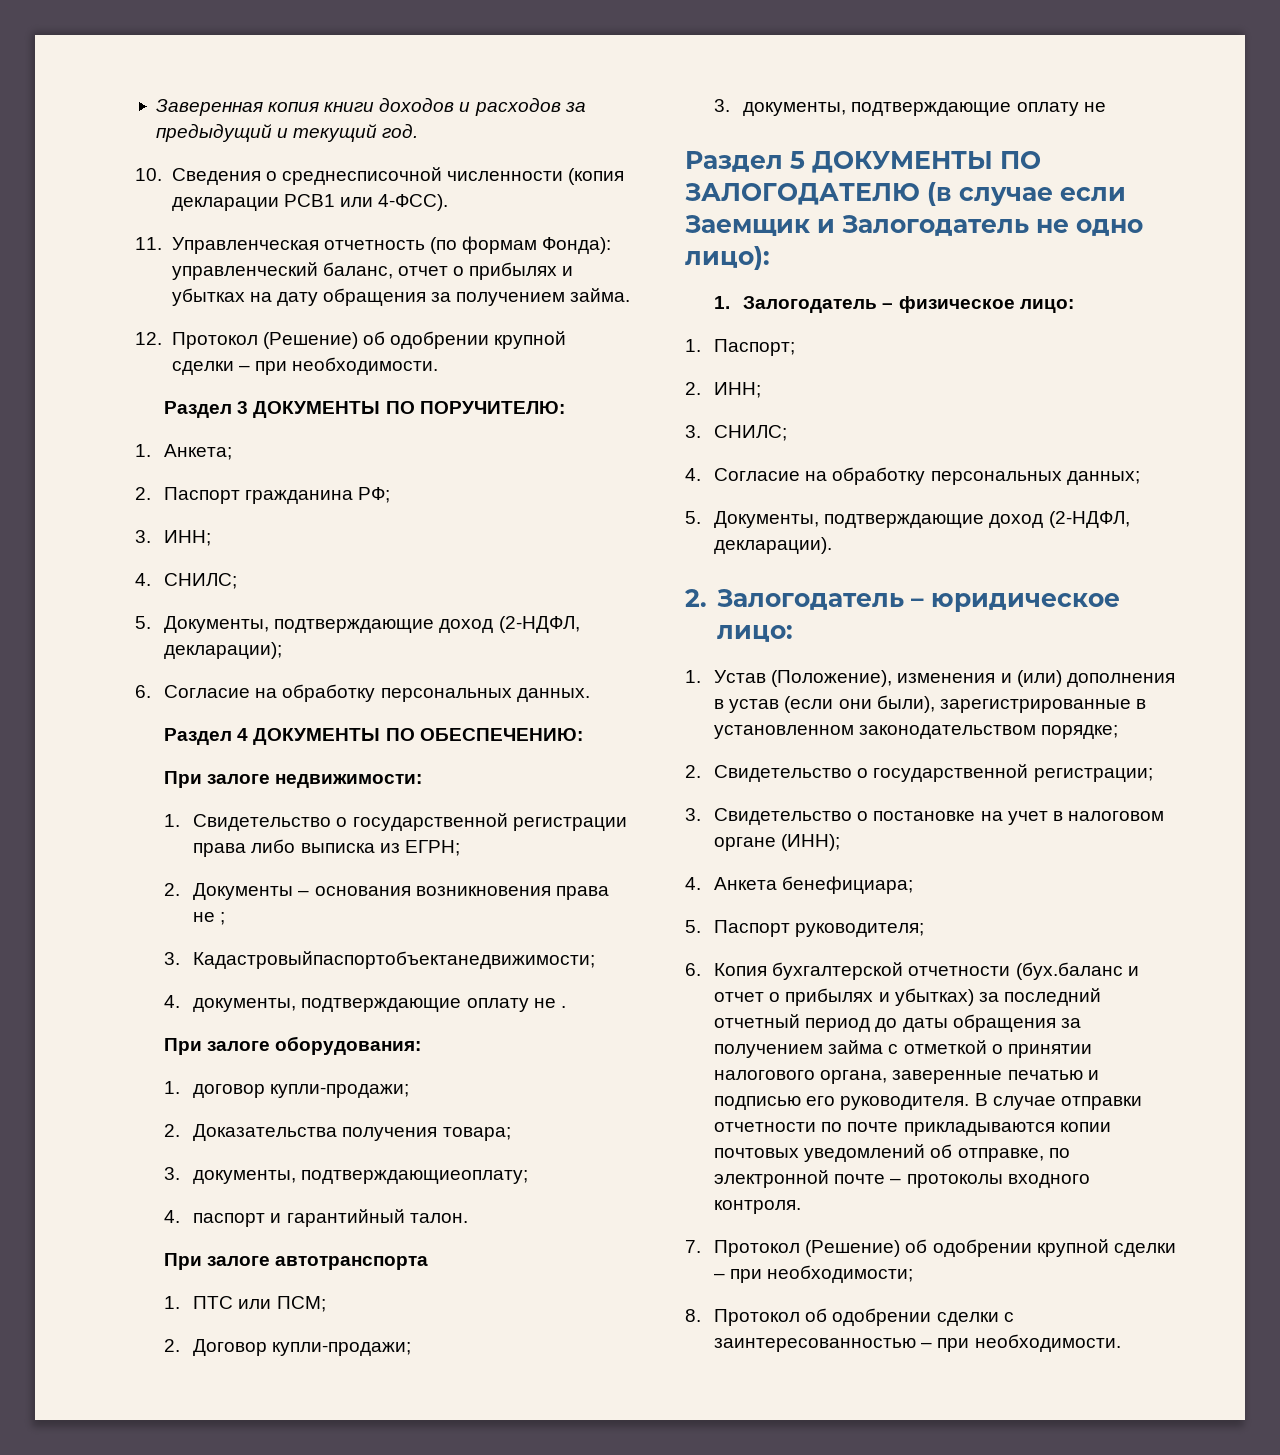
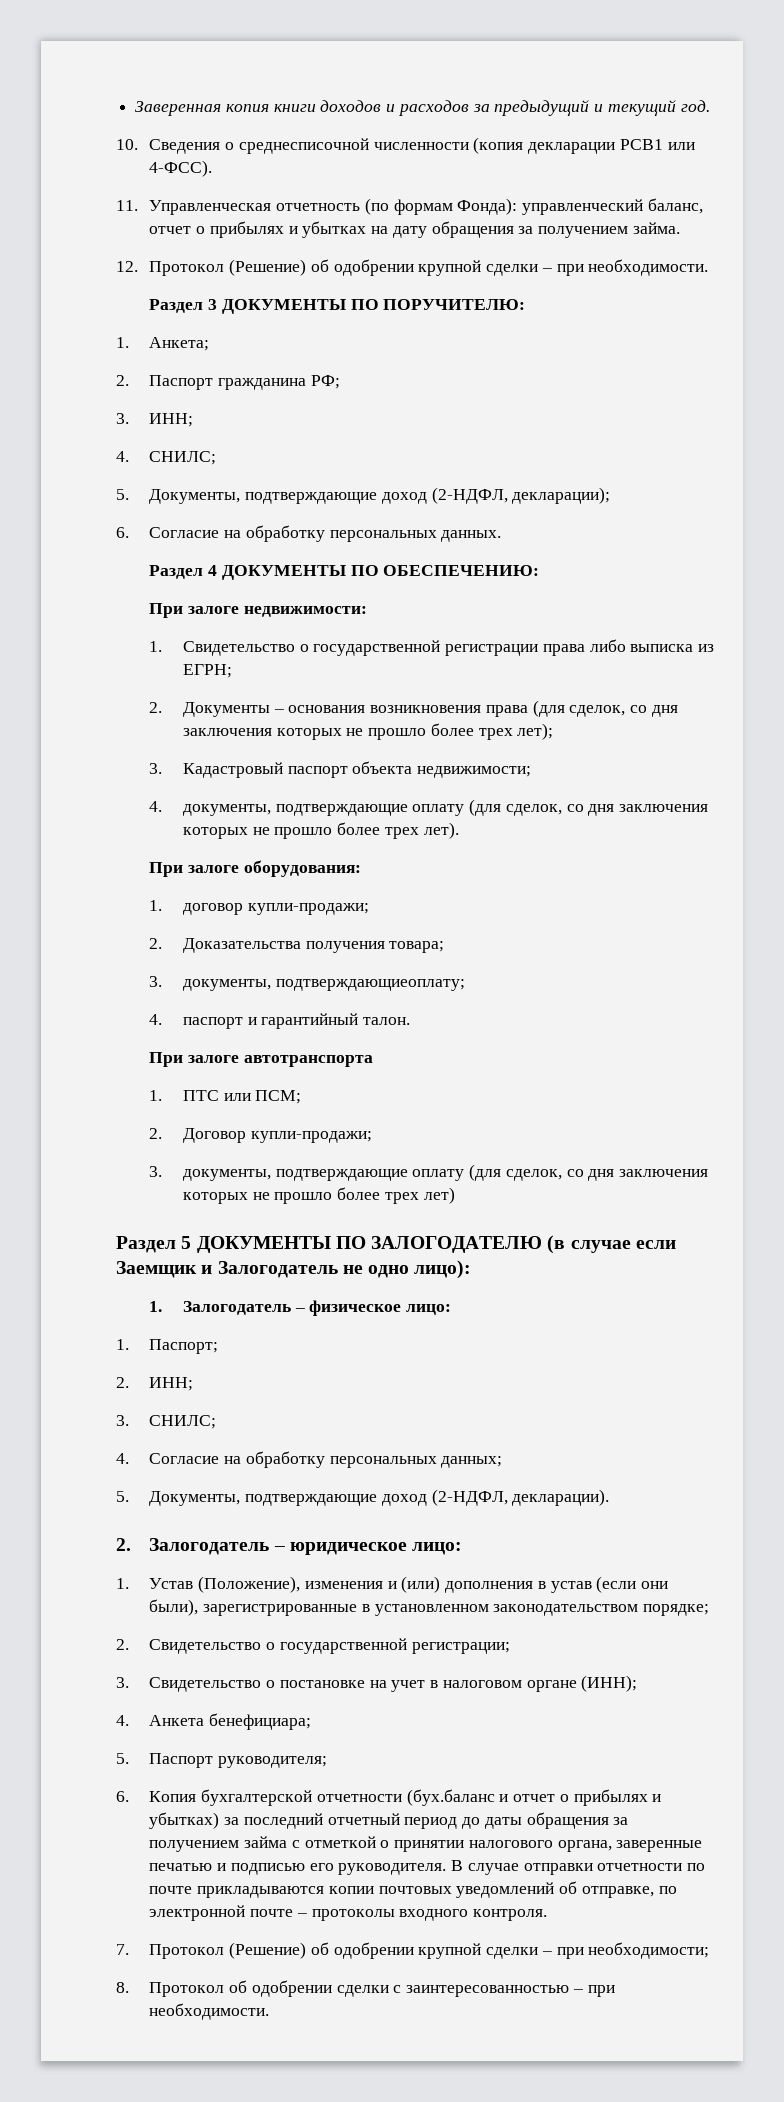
[193,912,226,925] [164,951,596,969] [164,995,566,1012] не ; // 3. Кадастровыйпаспортобъектанедвижимости; // 4. документы, подтверждающие оплату не . -> [532,700,678,717] [182,723,554,740] [149,761,532,778] [149,799,708,816] [182,822,459,839] (для сделок, со дня заключения которых не прошло более трех лет); // 3. Кадастровый паспорт объекта недвижимости; // 4. документы, подтверждающие оплату (для сделок, со дня заключения которых не прошло более трех лет).
[1083,102,1106,112] не -> [469,1164,708,1181] [182,1187,455,1204] (для сделок, со дня заключения которых не прошло более трех лет)

